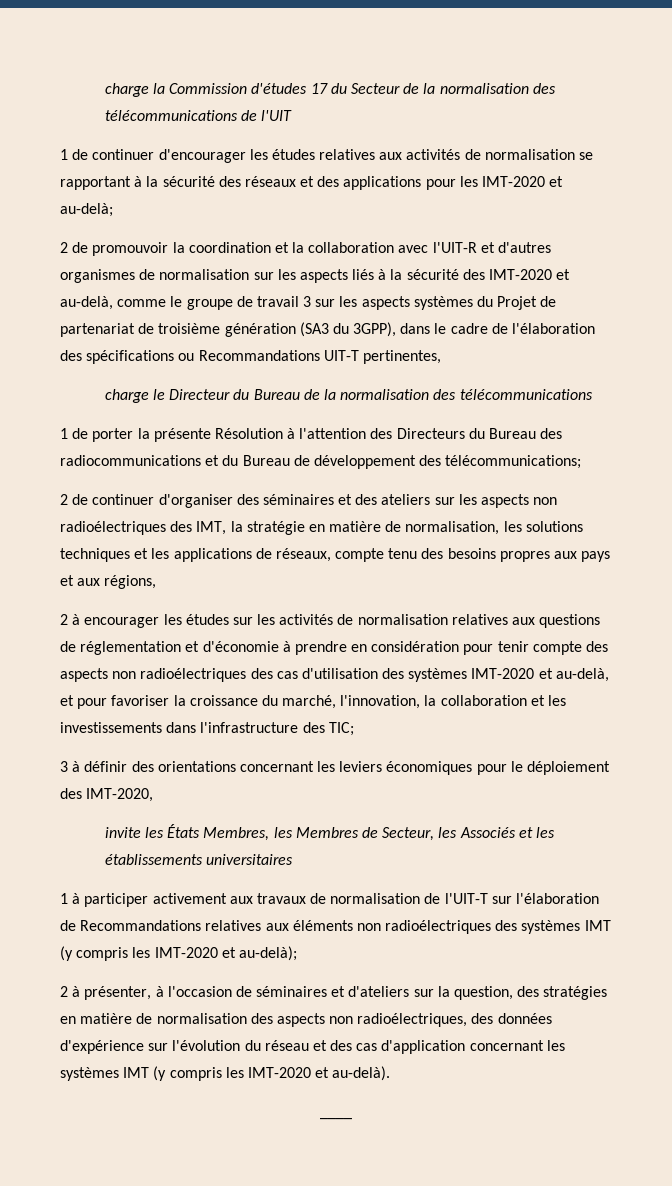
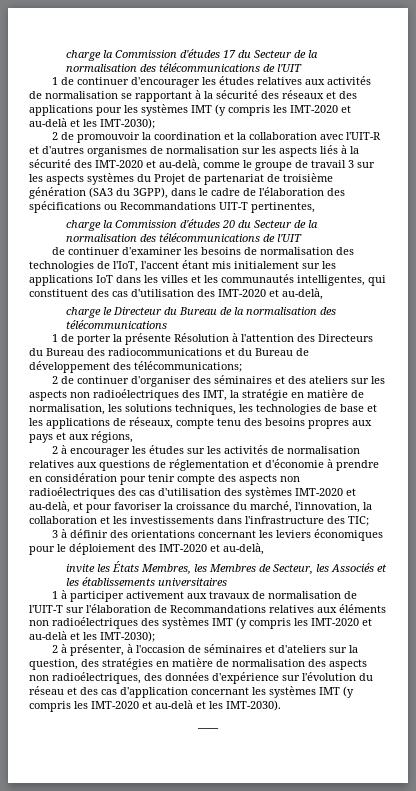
[482,176,564,187] [60,203,113,217] IMT-2020 et au-delà; -> [141,104,351,116] [29,118,155,129] systèmes IMT (y compris les IMT-2020 et au-delà et les IMT-2030);
(441, 357) none -> [65,219,318,231] [65,233,302,242] [51,247,354,255] [29,260,336,272] [29,274,386,286] [29,288,323,300] // charge la Commission d'études 20 du Secteur de la normalisation des télécommunications de l'UIT // de continuer d'examiner les besoins de normalisation des technologies de l'IoT, l'accent étant mis initialement sur les applications IoT dans les villes et les communautés intelligentes, qui constituent des cas d'utilisation des IMT-2020 et au-delà,
[60,548,130,562] techniques -> [175,404,364,415] techniques, les technologies de base
[86,788,154,802] IMT-2020, -> [159,543,264,555] IMT-2020 et au-delà,
[238,946,297,961] au-delà); -> [29,631,155,642] au-delà et les IMT-2030);
[332,1066,391,1081] au-delà). -> [155,700,281,711] au-delà et les IMT-2030).

